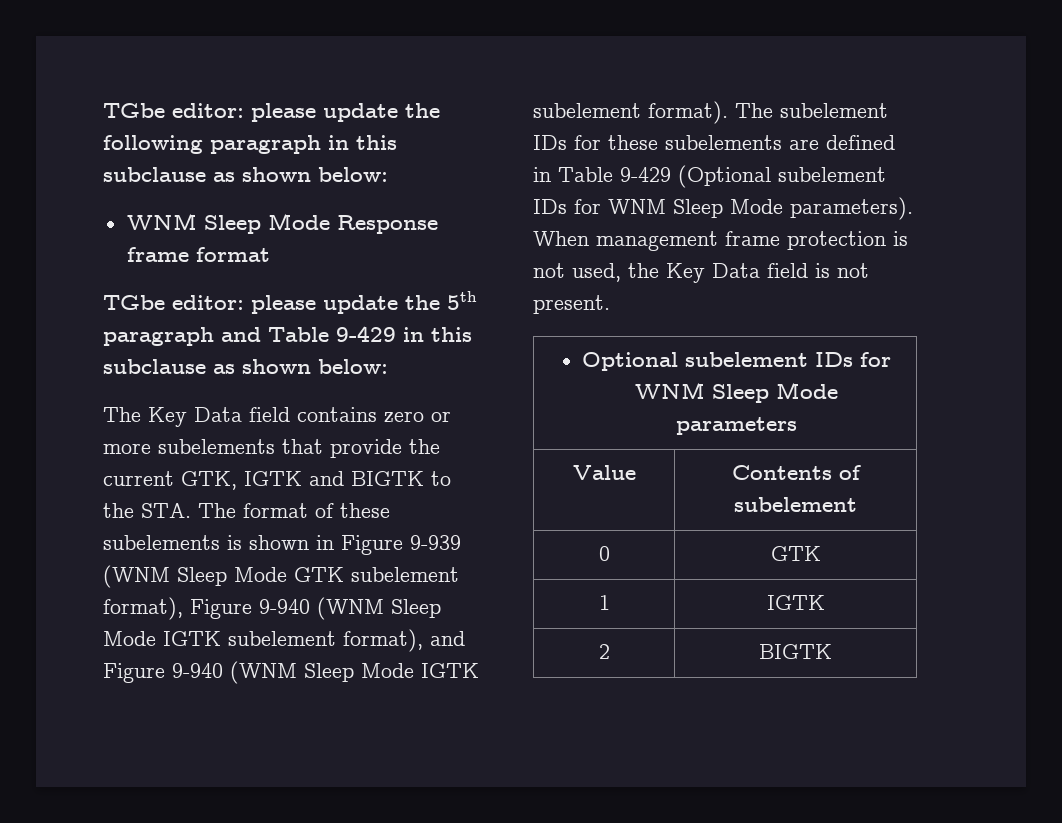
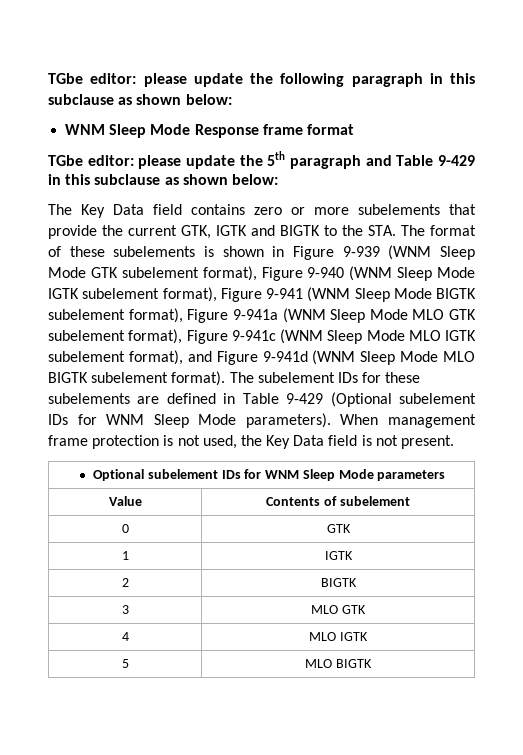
[430,631,465,646] [103,661,479,684] and Figure 9-940 (WNM Sleep Mode IGTK -> [220,287,476,302] [48,308,476,323] [48,329,476,344] [48,350,475,365] [48,372,88,383] Figure 9-941 (WNM Sleep Mode BIGTK subelement format), Figure 9-941a (WNM Sleep Mode MLO GTK subelement format), Figure 9-941c (WNM Sleep Mode MLO IGTK subelement format), and Figure 9-941d (WNM Sleep Mode MLO BIGTK
(832, 651) none -> [121,605,129,614] [311,605,366,614] [121,632,129,641] [309,632,368,641] [121,659,129,668] [305,659,372,668] // 3 | MLO GTK // 4 | MLO IGTK // 5 | MLO BIGTK

